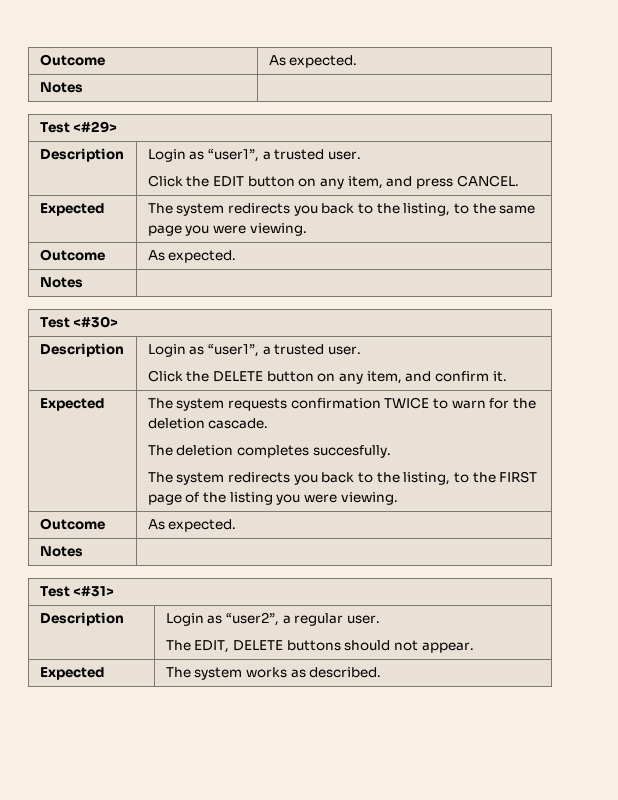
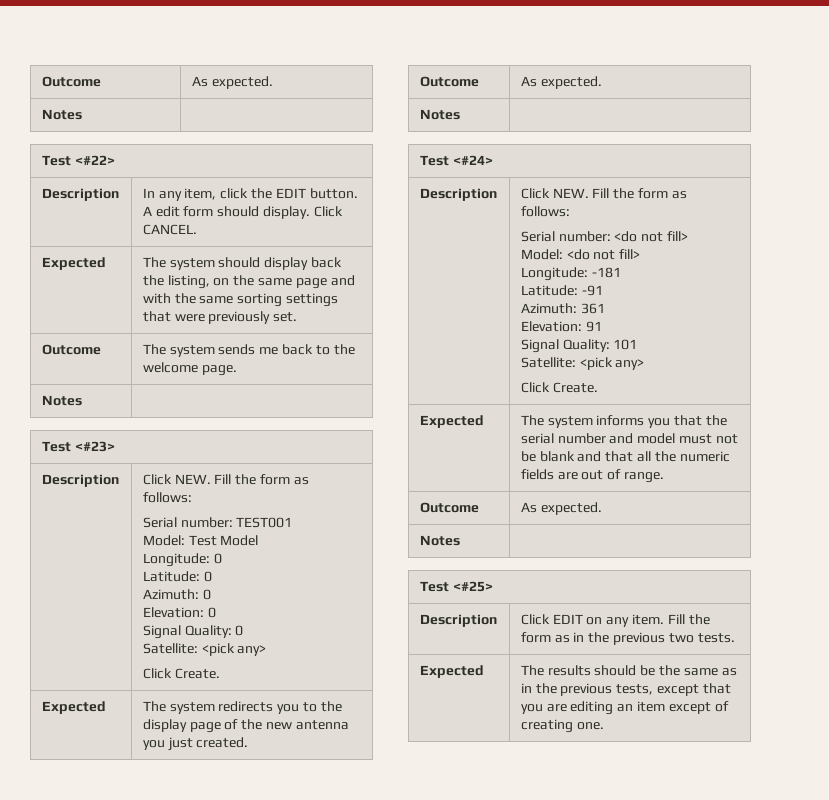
[39,54,105,66] [268,55,358,68] [39,82,83,93] [39,121,118,133] [39,148,124,162] [147,149,361,162] [147,175,519,189] Outcome | As expected. // Notes | // Test <#29> // Description | Login as “user1”, a trusted user. // Click the EDIT button on any item, and press CANCEL. -> [41,76,101,87] [191,76,273,89] [41,109,82,120] [41,155,115,166] [41,188,119,201] [142,188,358,201] [142,206,343,219] [142,224,197,235] [41,257,106,270] [142,257,343,270] [142,275,355,289] [142,293,339,307] [142,311,298,324] [41,344,101,355] [142,344,355,357] [142,362,237,376] [41,395,82,406] [41,441,115,452] [41,474,119,487] [142,474,309,485] [142,492,192,503] [142,517,293,528] [142,535,259,546] [142,553,222,567] [142,571,212,582] [142,589,211,600] [142,607,216,618] [142,625,244,639] [142,643,267,656] [142,668,220,679] Outcome | As expected. // Notes | // Test <#22> // Description | In any item, click the EDIT button. A edit form should display. Click CANCEL. // Expected | The system should display back the listing, on the same page and with the same sorting settings that were previously set. // Outcome | The system sends me back to the welcome page. // Notes | // Test <#23> // Description | Click NEW. Fill the form as follows: // Serial number: TEST001 // Model: Test Model // Longitude: 0 // Latitude: 0 // Azimuth: 0 // Elevation: 0 // Signal Quality: 0 // Satellite: <pick any> // Click Create.
[321,203,536,216] [147,223,307,236] [39,249,105,261] [147,250,237,263] [39,277,83,288] [39,316,119,328] [39,343,124,357] [147,344,361,357] [147,370,507,384] [39,398,104,411] [147,397,536,411] [147,418,269,429] [147,445,391,458] [147,471,538,485] [147,492,398,505] [39,518,105,530] [147,519,237,532] [39,546,83,557] [39,586,115,597] [39,612,124,626] [165,612,380,626] [165,640,474,653] [39,667,104,680] [165,667,382,680] back to the listing, to the same page you were viewing. // Outcome | As expected. // Notes | // Test <#30> // Description | Login as “user1”, a trusted user. // Click the DELETE button on any item, and confirm it. // Expected | The system requests confirmation TWICE to warn for the deletion cascade. // The deletion completes succesfully. // The system redirects you back to the listing, to the FIRST page of the listing you were viewing. // Outcome | As expected. // Notes | // Test <#31> // Description | Login as “user2”, a regular user. // The EDIT, DELETE buttons should not appear. // Expected | The system works as described. -> [303,701,342,712] [142,719,349,733] [142,737,249,751] [419,76,479,87] [520,76,602,89] [419,109,460,120] [419,155,493,166] [419,188,497,201] [520,188,687,199] [520,206,570,217] [520,231,689,242] [520,249,641,260] [520,267,621,281] [520,285,603,296] [520,303,605,314] [520,321,602,332] [520,339,638,353] [520,357,645,370] [520,382,598,393] [419,415,484,428] [520,415,727,428] [520,433,738,444] [520,451,730,462] [520,469,665,483] [419,502,479,513] [520,502,602,515] [419,535,460,546] [419,581,493,592] [419,614,497,627] [520,614,710,627] [520,632,735,645] [419,665,484,678] [520,665,737,676] [520,683,731,696] [520,701,729,715] [520,719,604,733] to the display page of the new antenna you just created. // Outcome | As expected. // Notes | // Test <#24> // Description | Click NEW. Fill the form as follows: // Serial number: <do not fill> // Model: <do not fill> // Longitude: -181 // Latitude: -91 // Azimuth: 361 // Elevation: 91 // Signal Quality: 101 // Satellite: <pick any> // Click Create. // Expected | The system informs you that the serial number and model must not be blank and that all the numeric fields are out of range. // Outcome | As expected. // Notes | // Test <#25> // Description | Click EDIT on any item. Fill the form as in the previous two tests. // Expected | The results should be the same as in the previous tests, except that you are editing an item except of creating one.

